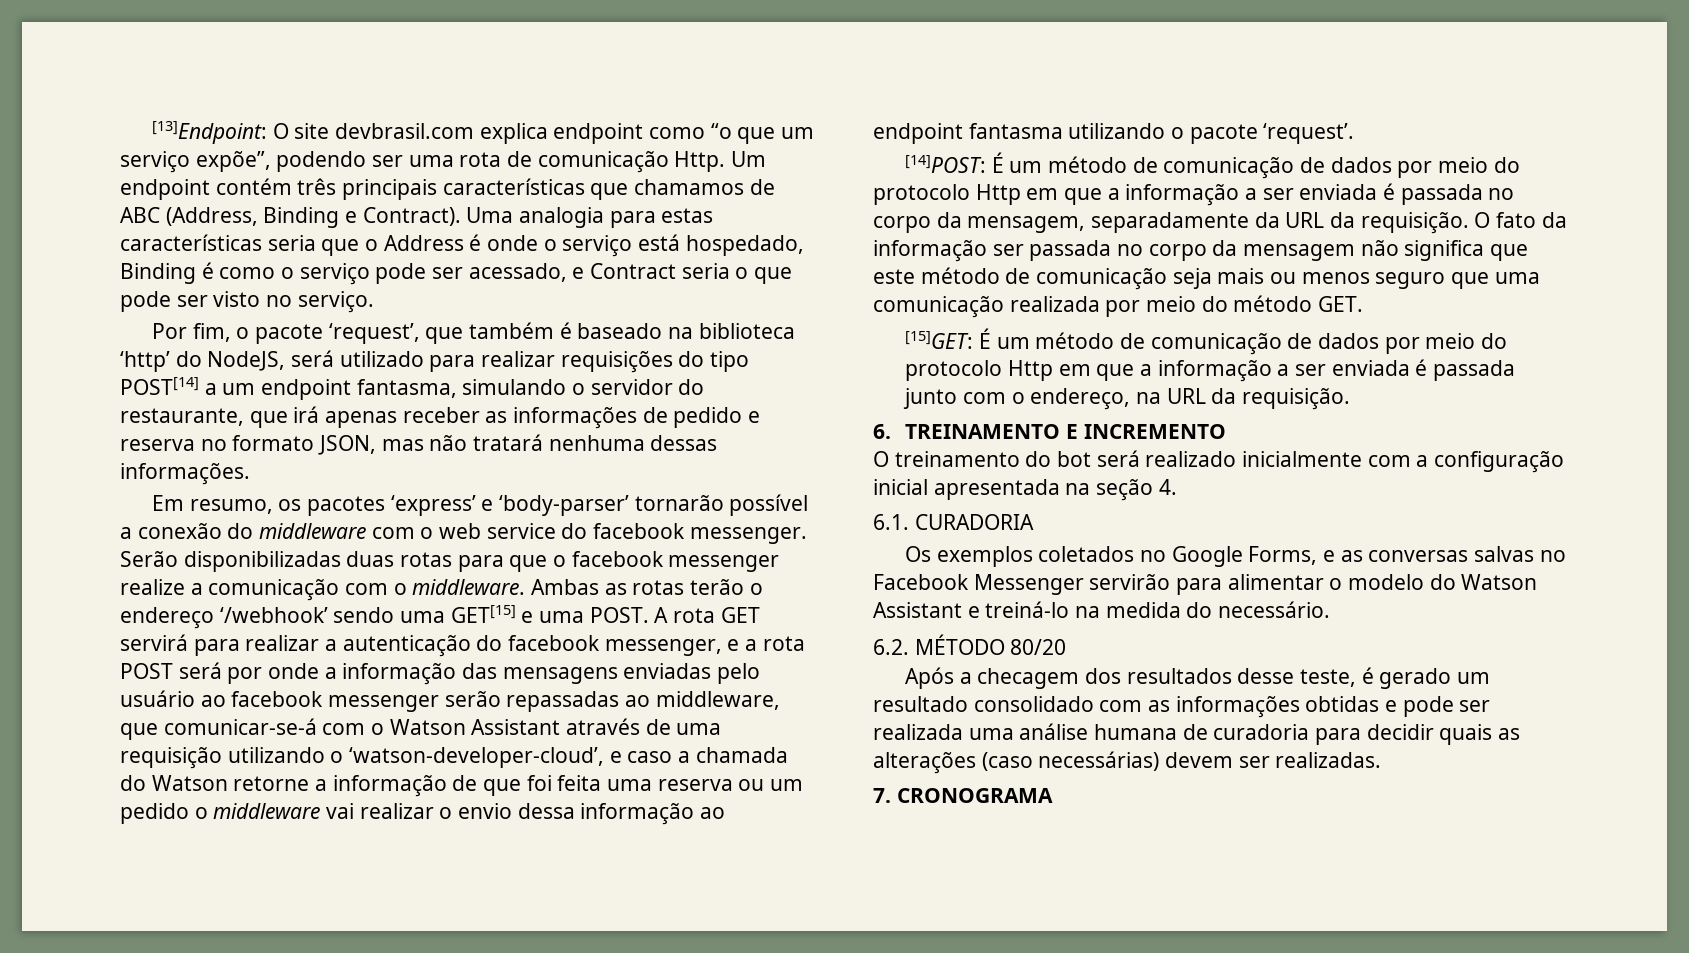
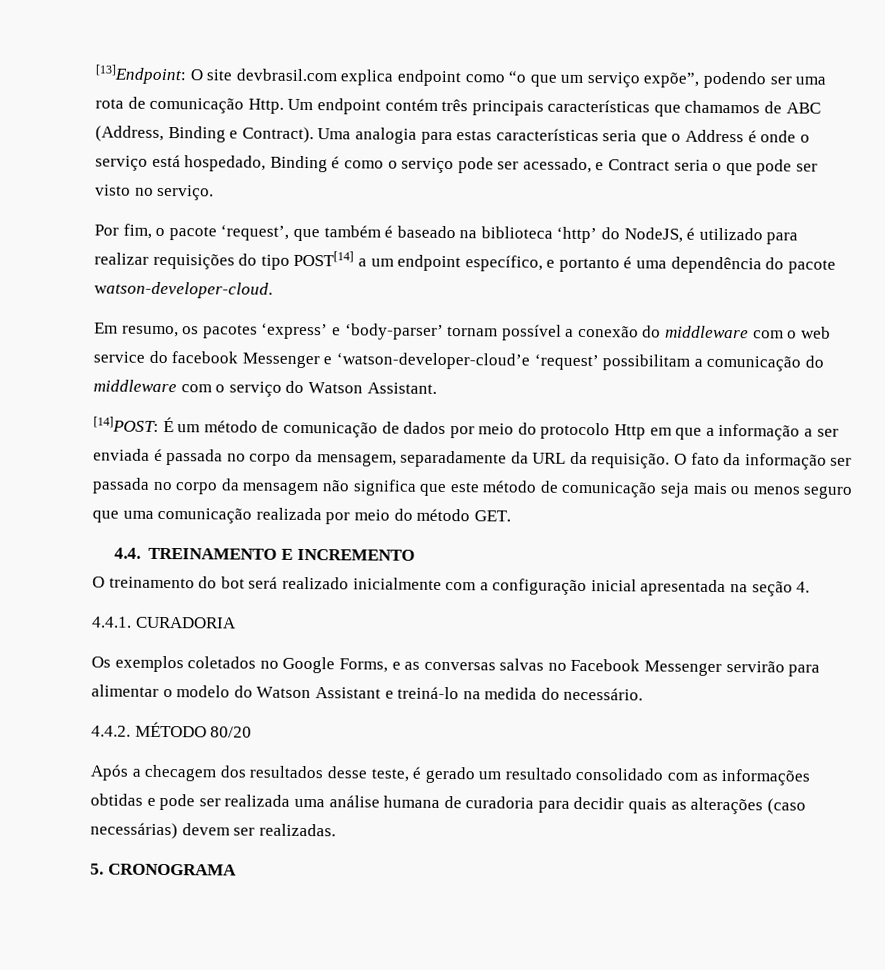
[291,350,335,367] será -> [686,227,696,240] é
[356,379,705,398] [120,406,761,429] [120,434,718,455] [120,463,250,485] fantasma, simulando o servidor do restaurante, que irá apenas receber as informações de pedido e reserva no formato JSON, mas não tratará nenhuma dessas informações. -> [464,255,836,274] [94,281,273,299] específico, e portanto é uma dependência do pacote watson-developer-cloud.
[634,495,724,511] tornarão -> [447,326,499,337] tornam
[689,527,807,544] [120,551,780,572] [120,579,763,601] [120,605,760,629] [120,634,805,657] [120,662,761,685] [120,690,780,712] [120,718,722,740] [120,747,788,769] [120,775,804,797] [120,803,726,825] [873,123,1355,144] messenger. Serão disponibilizadas duas rotas para que o facebook messenger realize a comunicação com o middleware. Ambas as rotas terão o endereço ‘/webhook’ sendo uma GET[15] e uma POST. A rota GET servirá para realizar a autenticação do facebook messenger, e a rota POST será por onde a informação das mensagens enviadas pelo usuário ao facebook messenger serão repassadas ao middleware, que comunicar-se-á com o Watson Assistant através de uma requisição utilizando o ‘watson-developer-cloud’, e caso a chamada do Watson retorne a informação de que foi feita uma reserva ou um pedido o middleware vai realizar o envio dessa informação ao endpoint fantasma utilizando o pacote ‘request’. -> [241,352,824,372] [93,379,437,397] Messenger e ‘watson-developer-cloud’e ‘request’ possibilitam a comunicação do middleware com o serviço do Watson Assistant.
[905,328,1507,355] [905,359,1515,382] [903,388,1350,410] [873,424,891,439] [15]GET: É um método de comunicação de dados por meio do protocolo Http em que a informação a ser enviada é passada junto com o endereço, na URL da requisição. // 6. -> [113,547,141,559] 4.4.
[873,514,909,530] 6.1. -> [91,616,132,628] 4.4.1.
[873,639,909,655] 6.2. -> [91,725,131,737] 4.4.2.
[873,788,891,803] 7. -> [90,863,104,875] 5.

